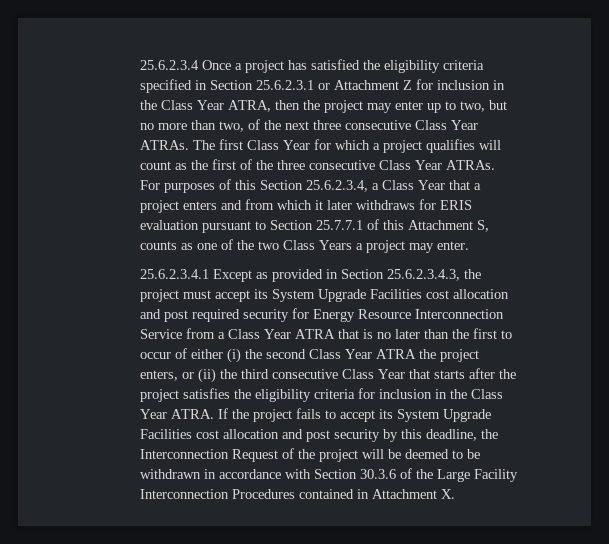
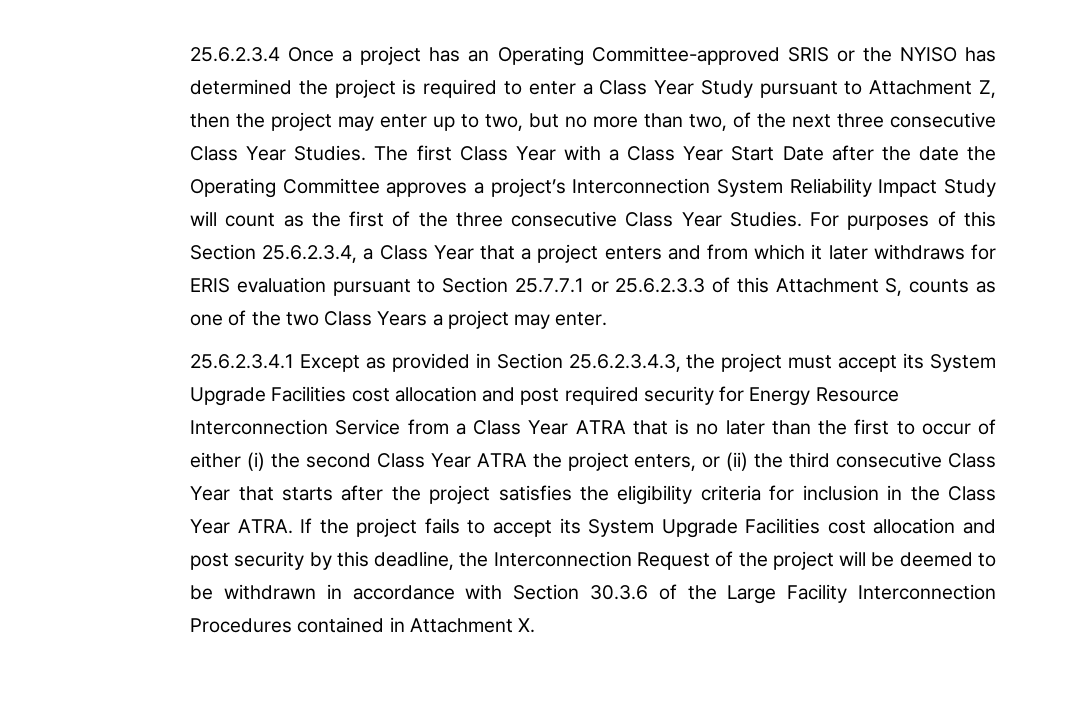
[310,59,484,73] [139,79,505,93] [139,100,271,112] satisfied the eligibility criteria specified in Section 25.6.2.3.1 or Attachment Z for inclusion in the Class Year ATRA, -> [468,46,997,66] [190,79,997,98] an Operating Committee-approved SRIS or the NYISO has determined the project is required to enter a Class Year Study pursuant to Attachment Z,
[139,140,189,150] ATRAs. -> [294,145,367,161] Studies.
[313,139,475,153] for which a project qualifies -> [563,145,997,161] [190,178,997,198] with a Class Year Start Date after the date the Operating Committee approves a project’s Interconnection System Reliability Impact Study
[445,160,495,170] ATRAs. -> [729,211,802,227] Studies.
(363, 225) none -> [590,278,706,293] or 25.6.2.3.3

